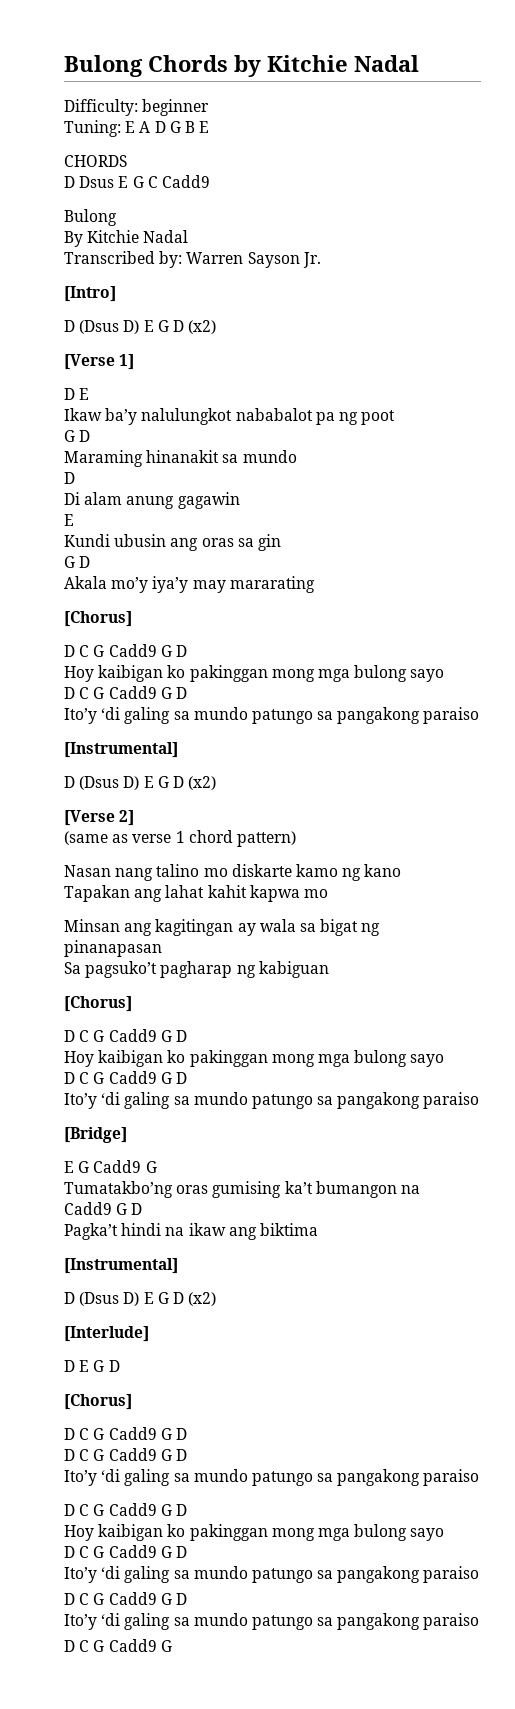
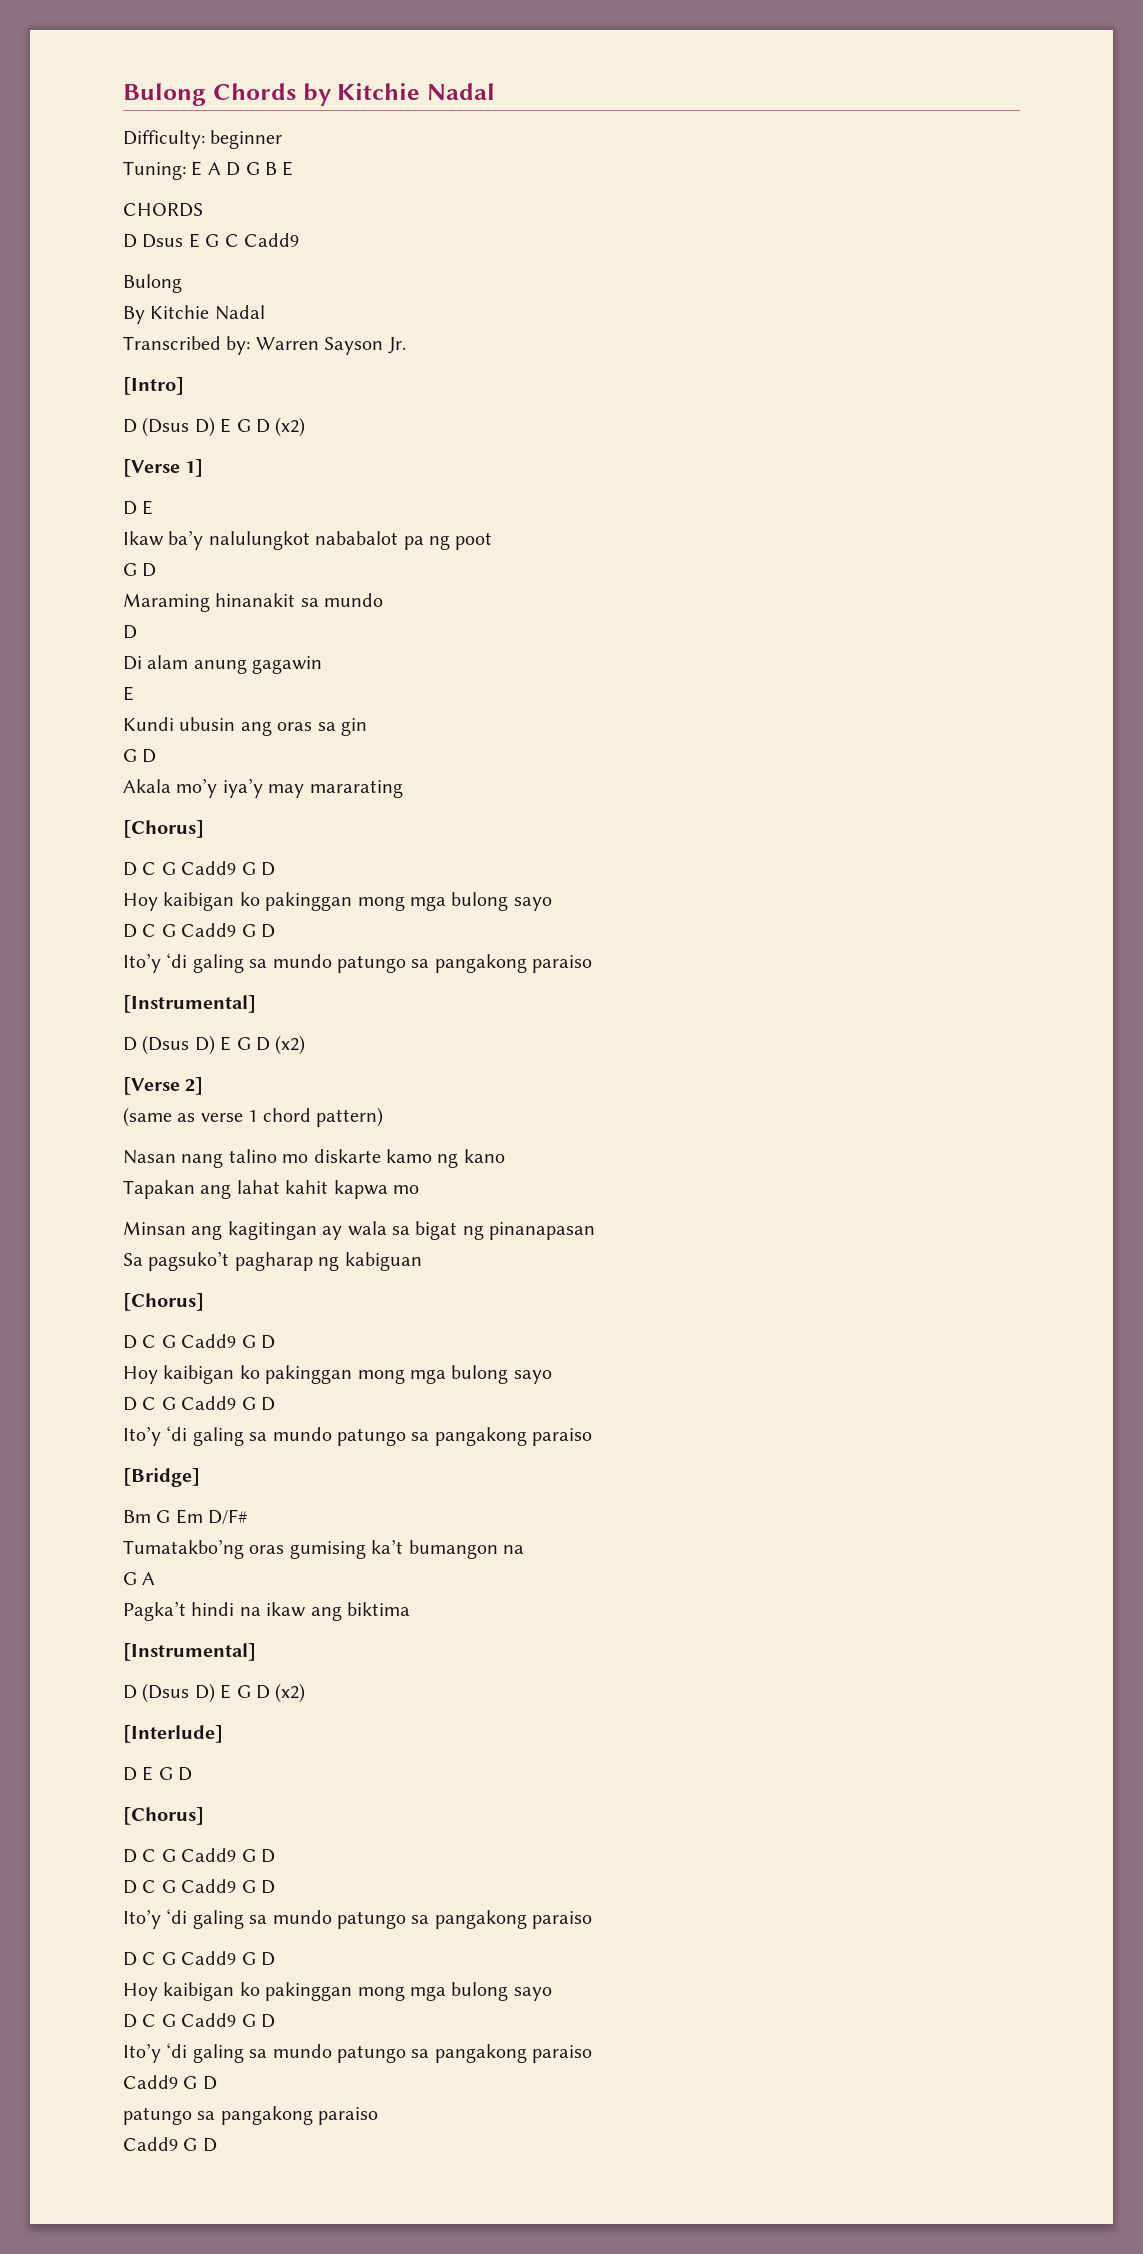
[64,1160,157,1173] E G Cadd9 G -> [123,1509,248,1525] Bm G Em D/F#
[64,1202,143,1215] Cadd9 G D -> [123,1572,156,1585] G A
[64,1592,187,1605] [64,1613,480,1630] [64,1639,172,1652] D C G Cadd9 G D // Ito’y ‘di galing sa mundo patungo sa pangakong paraiso // D C G Cadd9 G -> [123,2075,217,2090] [123,2106,379,2125] [123,2137,217,2152] Cadd9 G D // patungo sa pangakong paraiso // Cadd9 G D

